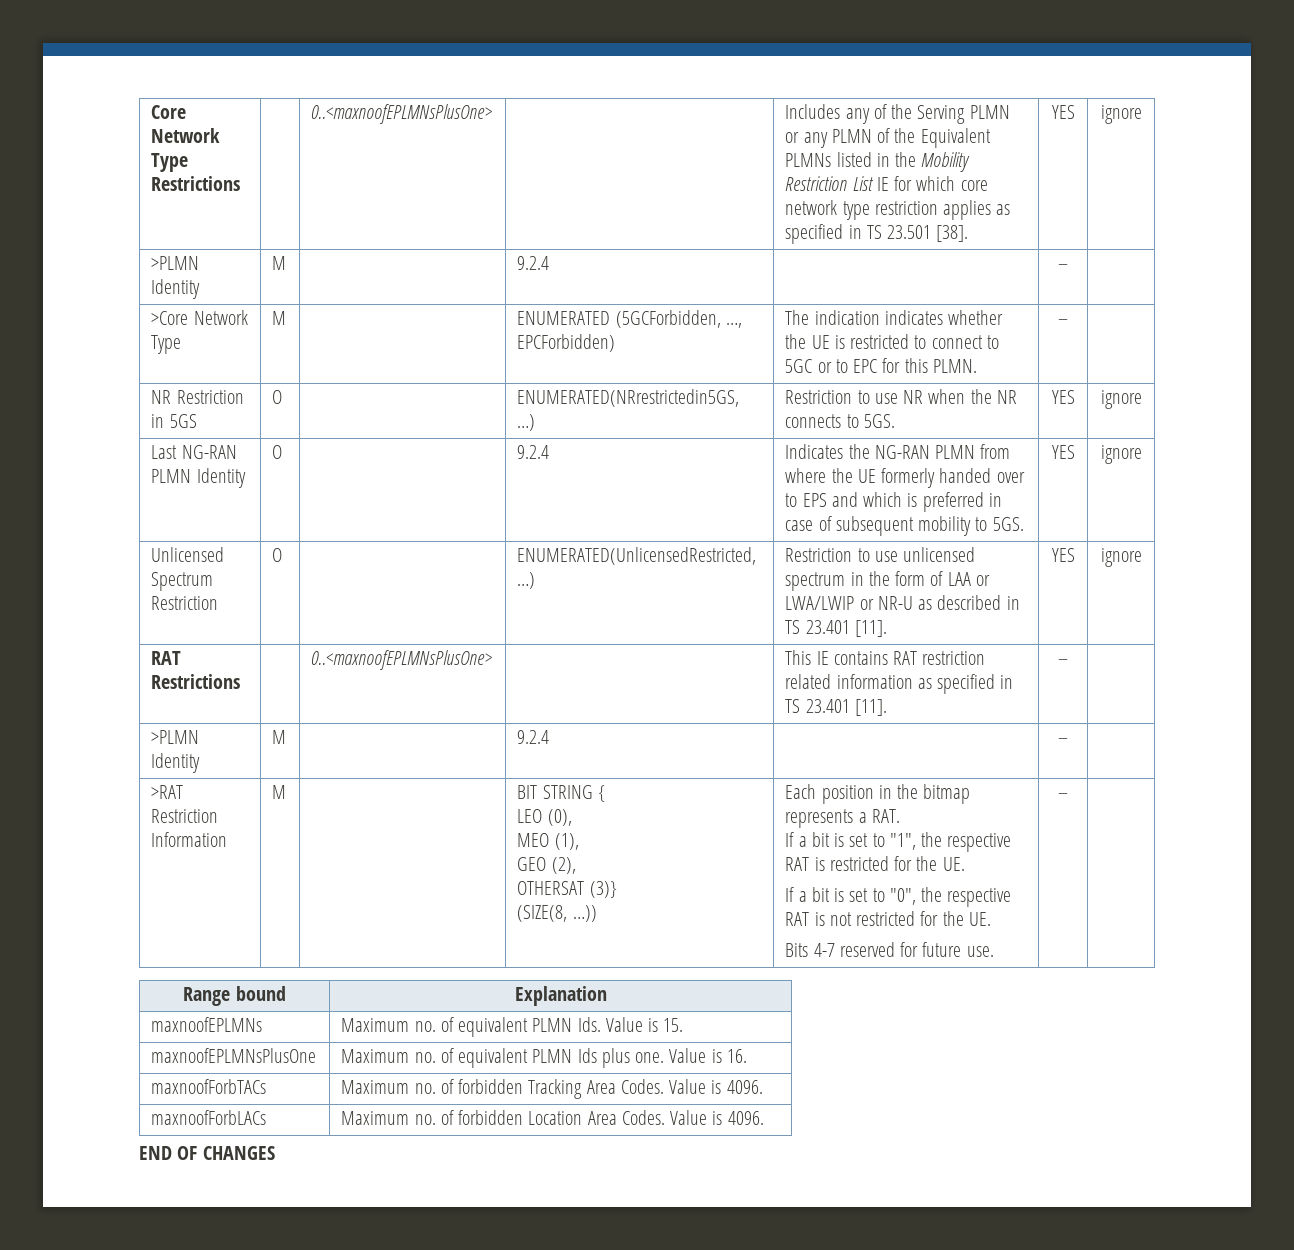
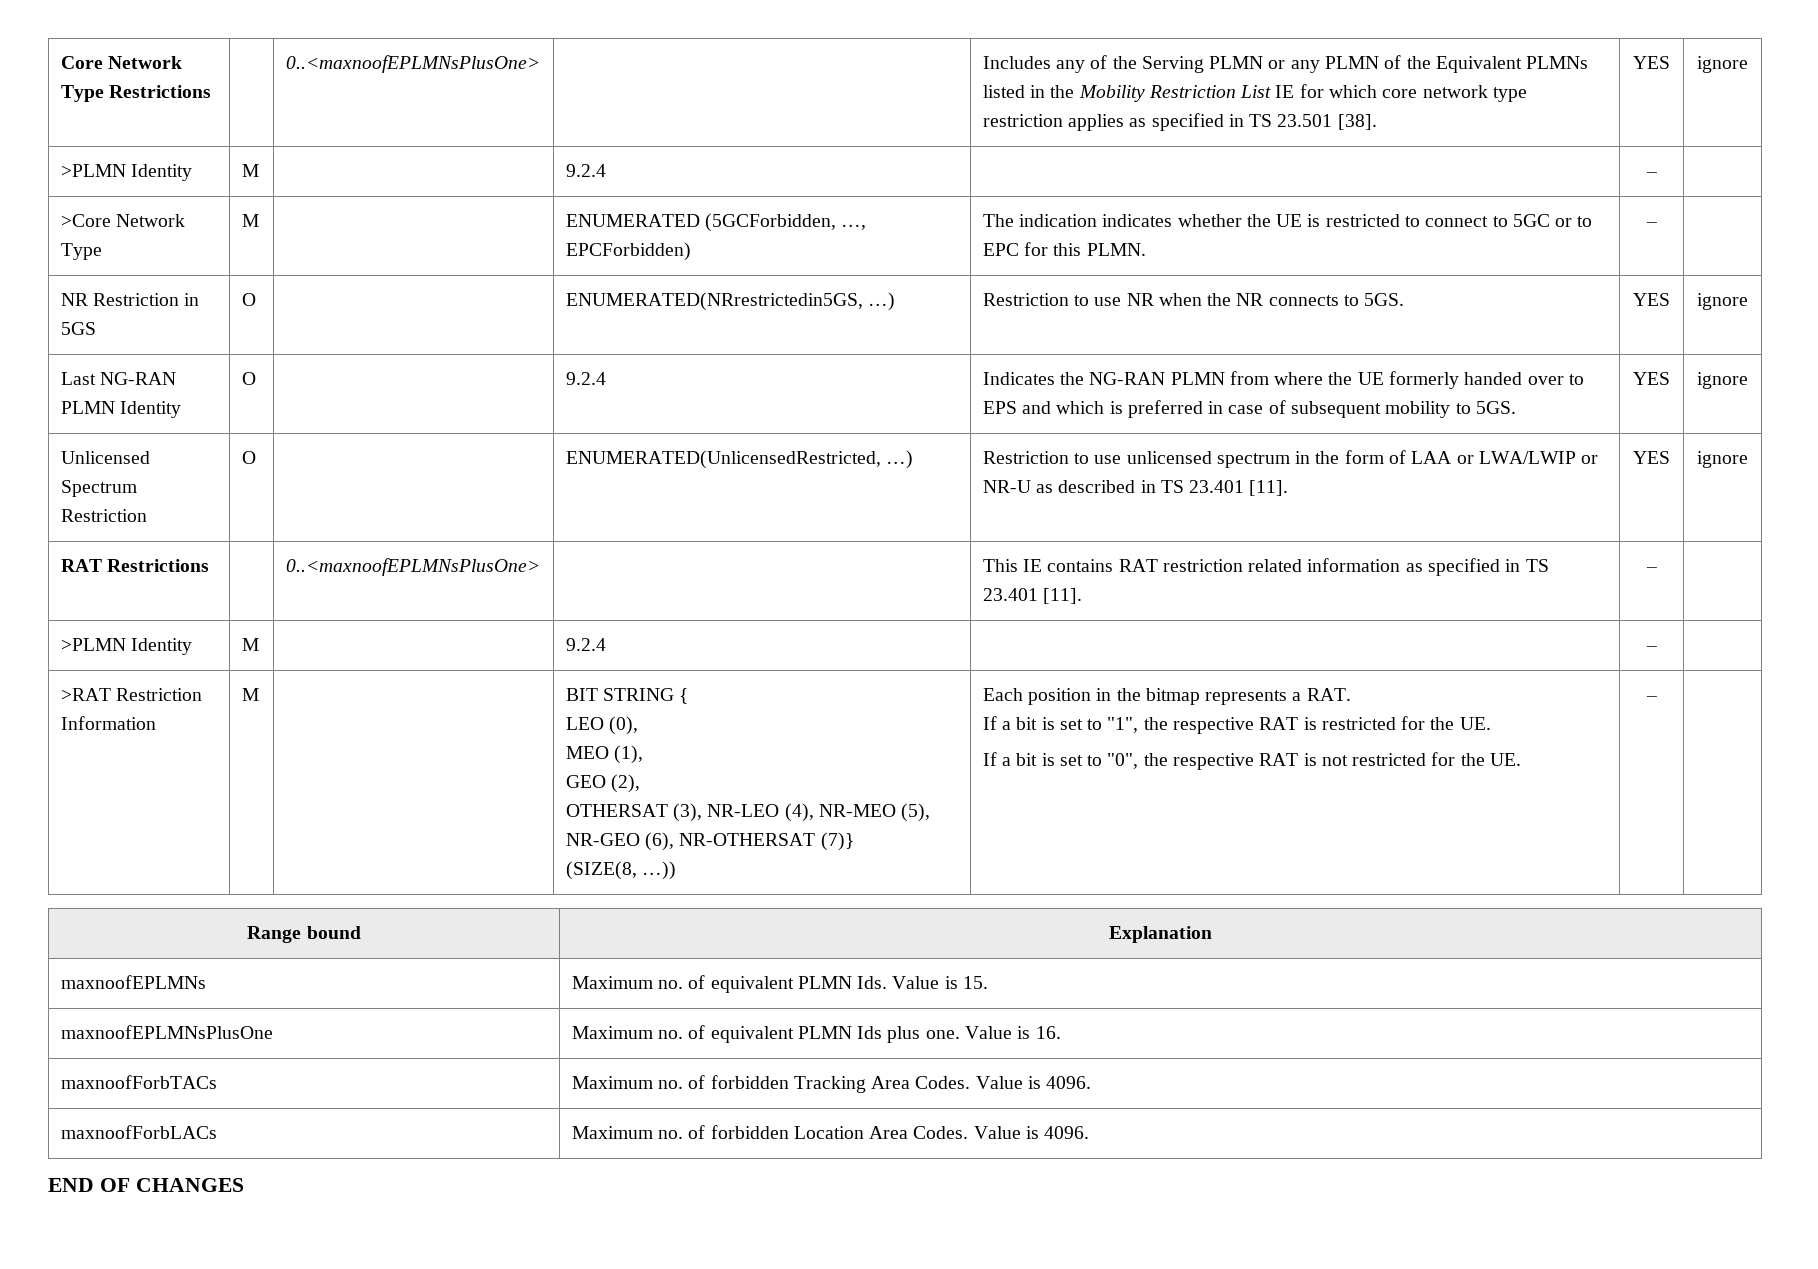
[589,881,617,898] (3)} -> [673,803,931,822] [565,832,854,851] (3), NR-LEO (4), NR-MEO (5), NR-GEO (6), NR-OTHERSAT (7)}
[785,942,994,957] // Bits 4-7 reserved for future use. -> (1521, 759) none

